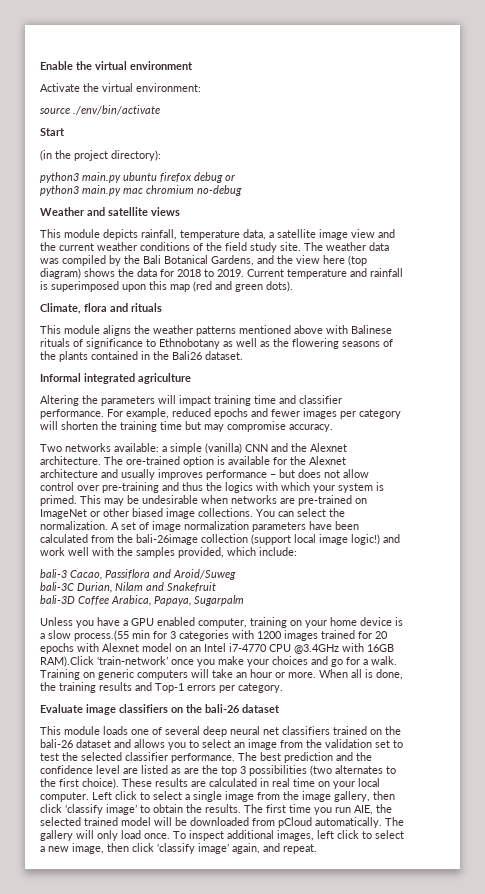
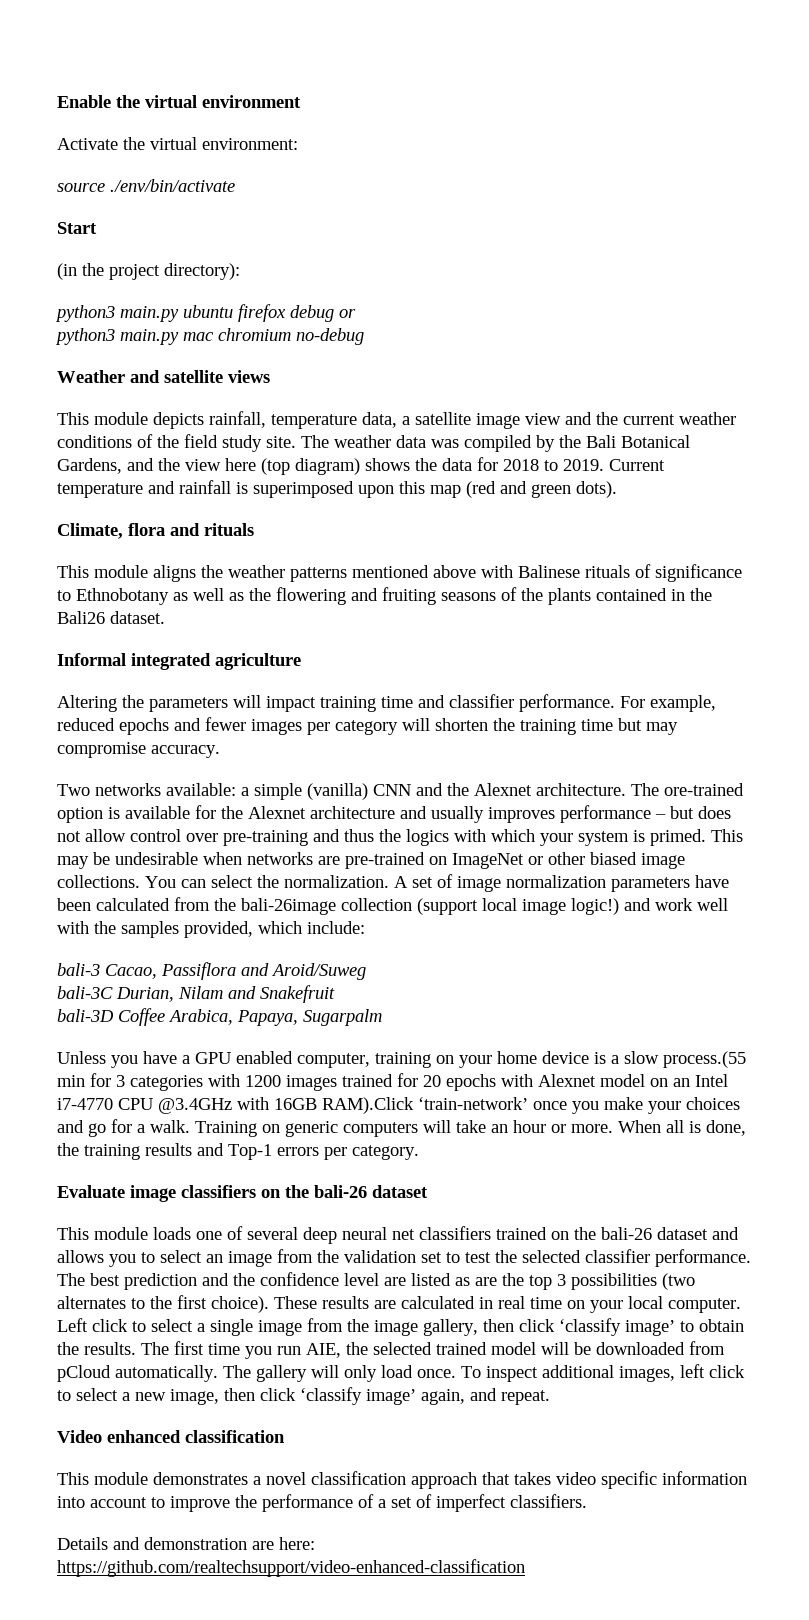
(339, 343) none -> [351,587,436,605] and fruiting
(317, 849) none -> [57,1430,285,1443] [57,1471,747,1489] [57,1494,587,1512] [57,1537,315,1550] [57,1559,525,1577] // Video enhanced classification // This module demonstrates a novel classification approach that takes video specific information into account to improve the performance of a set of imperfect classifiers. // Details and demonstration are here: https://github.com/realtechsupport/video-enhanced-classification

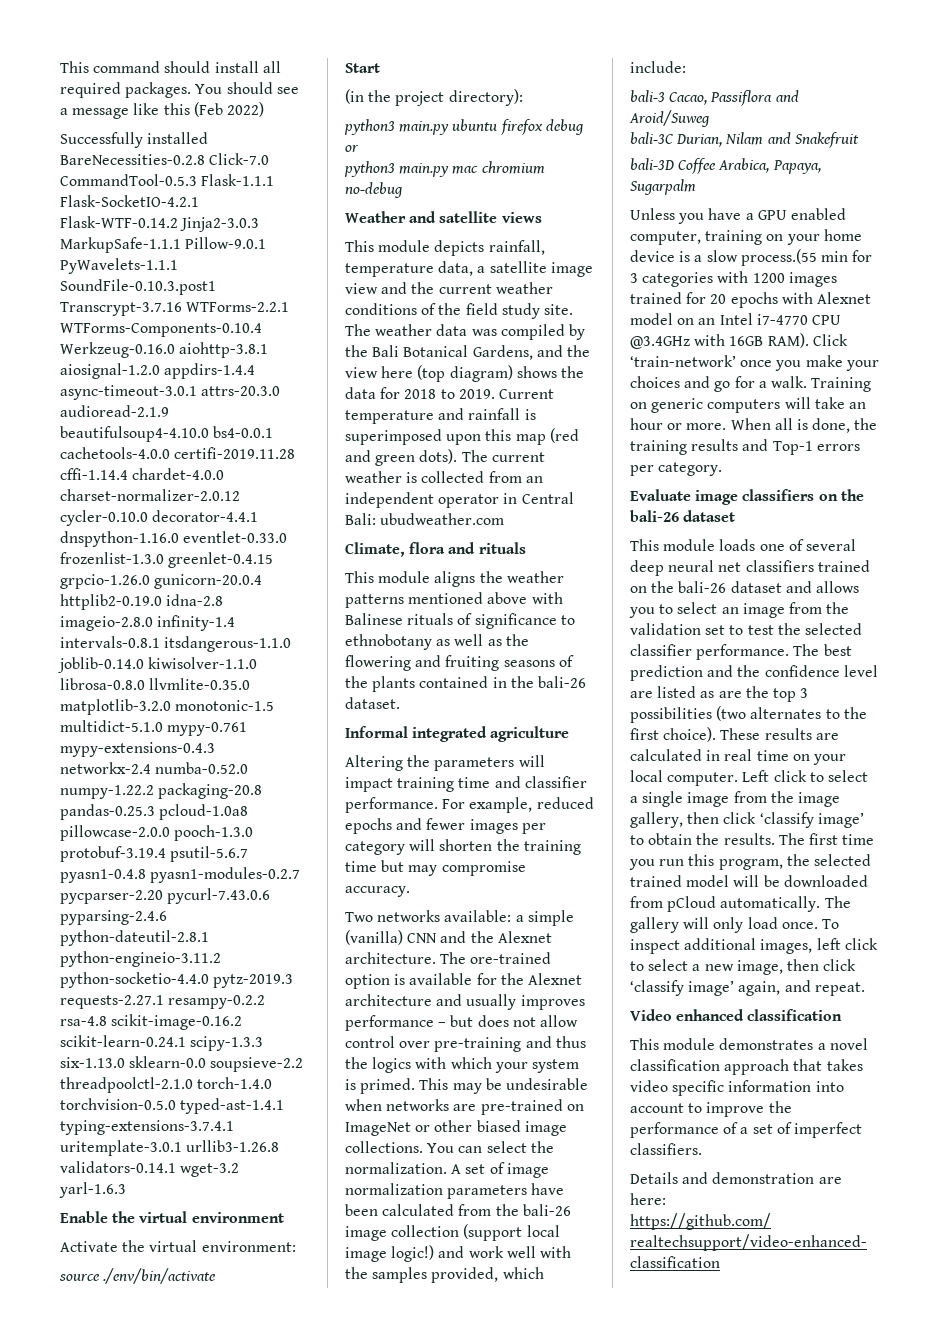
(57, 101) none -> [60,61,281,73] [60,82,299,98] [60,102,264,119] [60,132,209,148] [60,153,270,165] [60,174,275,186] [60,195,199,207] [60,216,260,232] [60,237,267,253] [60,258,178,274] [60,279,216,295] [60,302,290,316] [60,323,262,337] [60,342,269,358] [60,363,256,379] [60,385,281,400] [60,405,169,417] [60,426,274,442] [60,447,296,459] [60,468,225,480] [60,489,240,501] [60,510,259,526] [60,531,288,547] [60,552,274,568] [60,574,263,589] [60,594,224,610] [60,615,236,631] [60,636,292,652] [58,657,258,673] [60,678,251,690] [60,699,275,715] [60,720,248,736] [60,742,215,757] [60,762,249,774] [60,783,263,799] [60,804,249,820] [60,825,254,841] [60,846,249,862] [60,867,301,883] [60,888,271,904] [60,910,167,925] [60,930,209,946] [60,951,221,967] [60,972,294,988] [60,995,266,1009] [60,1014,243,1030] [60,1035,264,1051] [60,1056,304,1072] [60,1077,273,1093] [60,1098,285,1114] [60,1120,234,1135] [60,1140,280,1156] [60,1161,240,1177] [59,1182,126,1198] This command should install all required packages. You should see a message like this (Feb 2022) // Successfully installed BareNecessities-0.2.8 Click-7.0 CommandTool-0.5.3 Flask-1.1.1 Flask-SocketIO-4.2.1 Flask-WTF-0.14.2 Jinja2-3.0.3 MarkupSafe-1.1.1 Pillow-9.0.1 PyWavelets-1.1.1 SoundFile-0.10.3.post1 Transcrypt-3.7.16 WTForms-2.2.1 WTForms-Components-0.10.4 Werkzeug-0.16.0 aiohttp-3.8.1 aiosignal-1.2.0 appdirs-1.4.4 async-timeout-3.0.1 attrs-20.3.0 audioread-2.1.9 beautifulsoup4-4.10.0 bs4-0.0.1 cachetools-4.0.0 certifi-2019.11.28 cffi-1.14.4 chardet-4.0.0 charset-normalizer-2.0.12 cycler-0.10.0 decorator-4.4.1 dnspython-1.16.0 eventlet-0.33.0 frozenlist-1.3.0 greenlet-0.4.15 grpcio-1.26.0 gunicorn-20.0.4 httplib2-0.19.0 idna-2.8 imageio-2.8.0 infinity-1.4 intervals-0.8.1 itsdangerous-1.1.0 joblib-0.14.0 kiwisolver-1.1.0 librosa-0.8.0 llvmlite-0.35.0 matplotlib-3.2.0 monotonic-1.5 multidict-5.1.0 mypy-0.761 mypy-extensions-0.4.3 networkx-2.4 numba-0.52.0 numpy-1.22.2 packaging-20.8 pandas-0.25.3 pcloud-1.0a8 pillowcase-2.0.0 pooch-1.3.0 protobuf-3.19.4 psutil-5.6.7 pyasn1-0.4.8 pyasn1-modules-0.2.7 pycparser-2.20 pycurl-7.43.0.6 pyparsing-2.4.6 python-dateutil-2.8.1 python-engineio-3.11.2 python-socketio-4.4.0 pytz-2019.3 requests-2.27.1 resampy-0.2.2 rsa-4.8 scikit-image-0.16.2 scikit-learn-0.24.1 scipy-1.3.3 six-1.13.0 sklearn-0.0 soupsieve-2.2 threadpoolctl-2.1.0 torch-1.4.0 torchvision-0.5.0 typed-ast-1.4.1 typing-extensions-3.7.4.1 uritemplate-3.0.1 urllib3-1.26.8 validators-0.14.1 wget-3.2 yarl-1.6.3 //
(617, 489) none -> [461,450,545,462] [345,471,543,483] [345,492,574,508] [345,513,505,525] The current weather is collected from an independent operator in Central Bali: ubudweather.com
[76,588,169,605] Ethnobotany -> [345,634,432,650] ethnobotany
[57,611,105,624] Bali26 -> [537,676,586,688] bali-26
[241,898,336,915] bali-26image -> [522,1204,571,1216] [345,1226,387,1241] bali-26 image
[322,1097,414,1114] RAM).Click -> [767,333,848,348] RAM). Click
[306,1343,341,1358] AIE, -> [688,854,783,870] this program,

